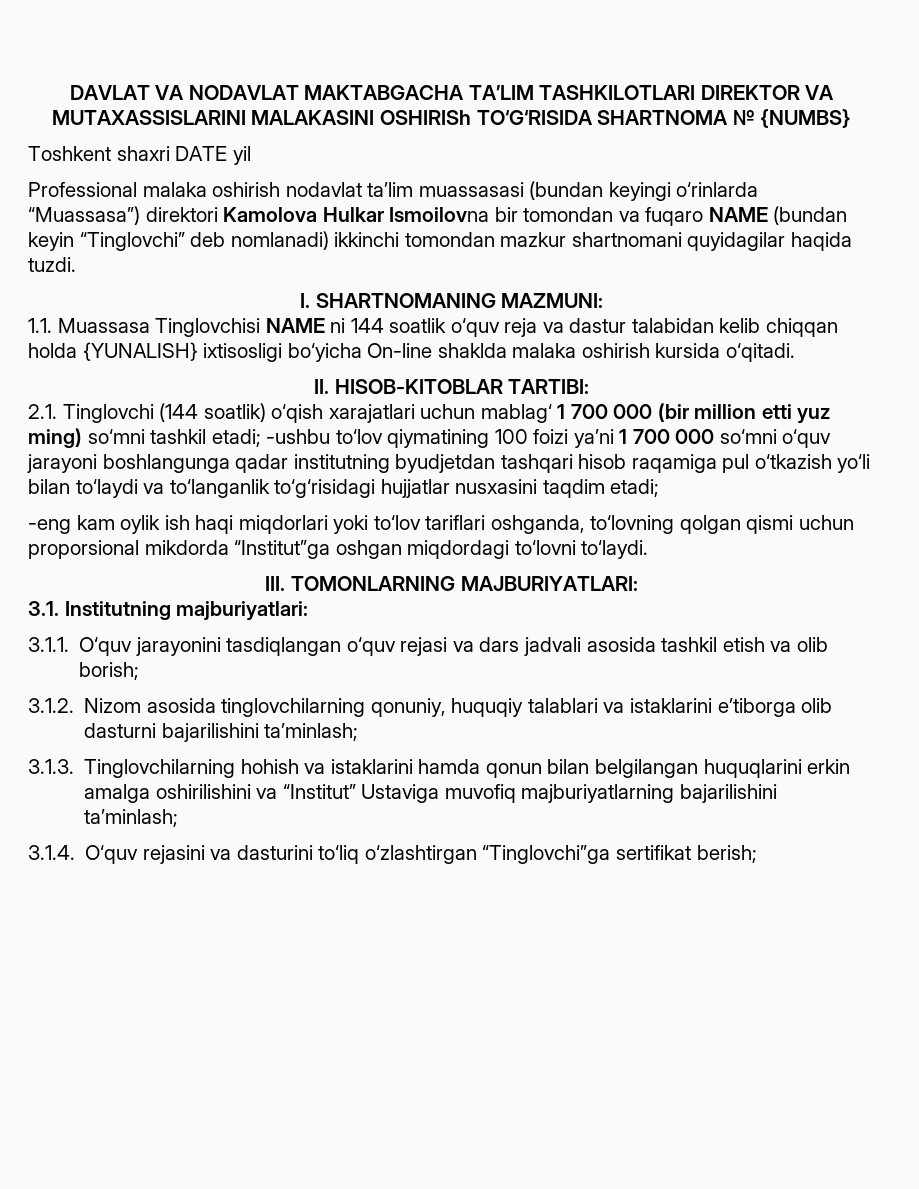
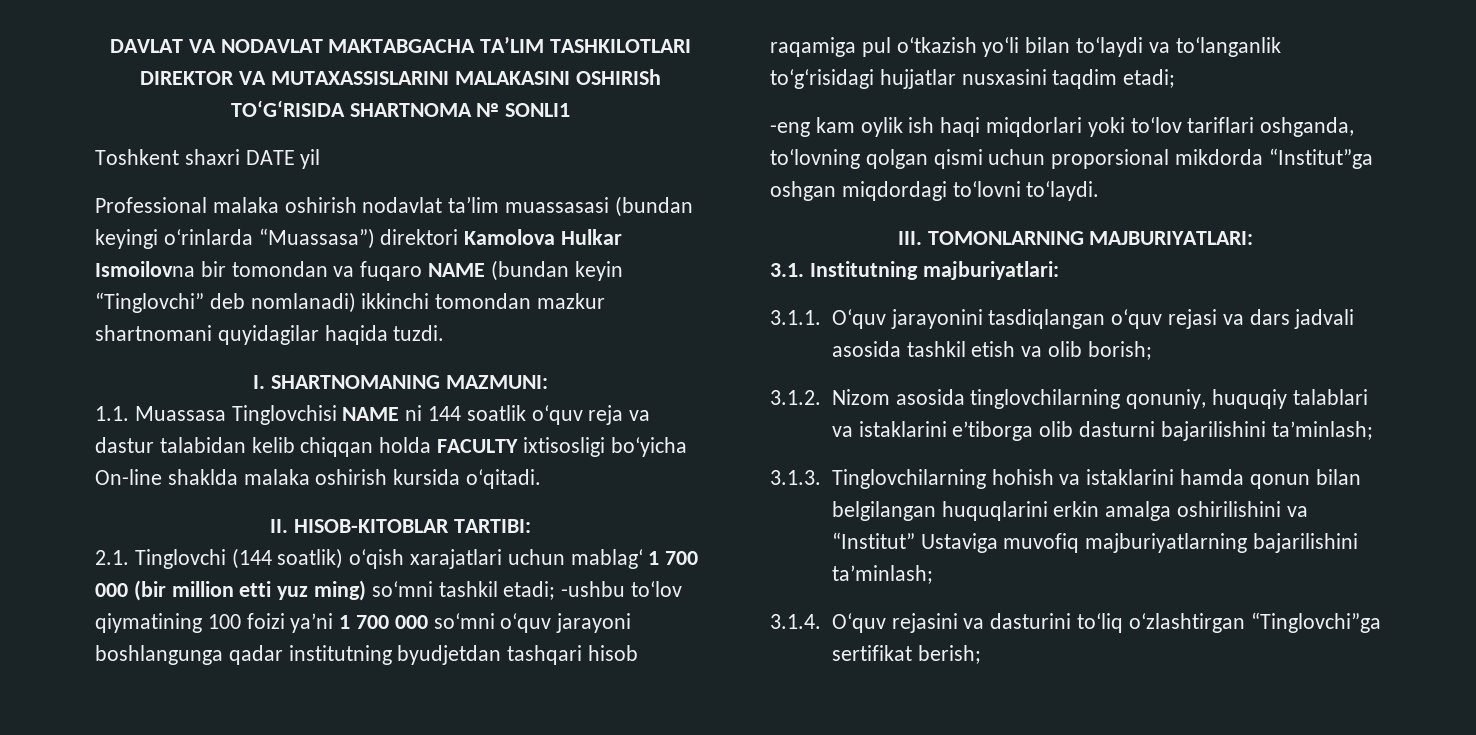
[760,109,852,128] {NUMBS} -> [505,103,571,117] SONLI1
[82,342,198,361] {YUNALISH} -> [437,439,519,453] FACULTY

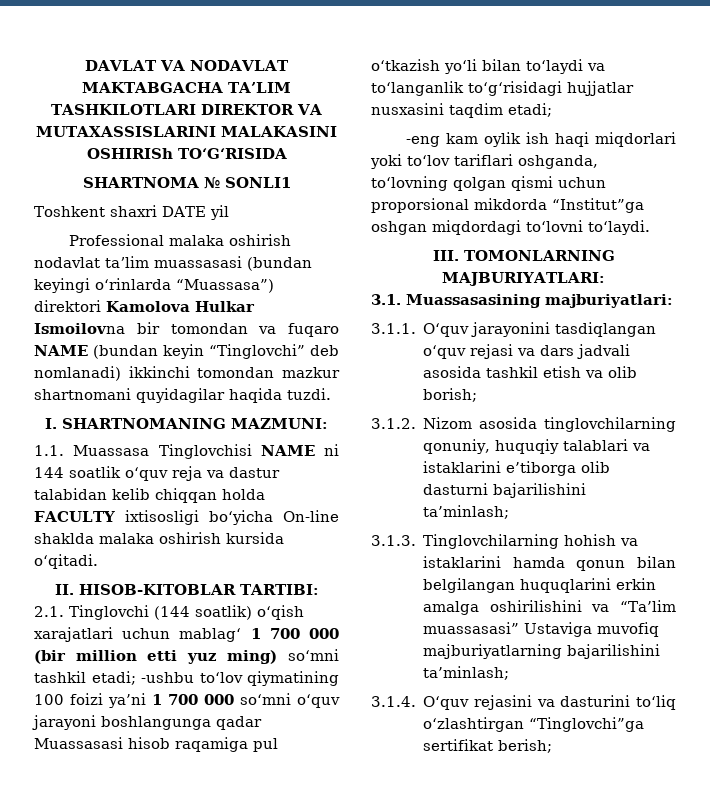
(345, 108) none -> (287, 153) //
[288,645,583,665] institutning byudjetdan tashqari -> [34,737,123,749] Muassasasi
[809,261,918,280] Institutning -> [406,294,541,308] Muassasasining
[831,532,915,549] “Institut” -> [620,600,677,612] [423,622,520,634] “Ta’lim muassasasi”

